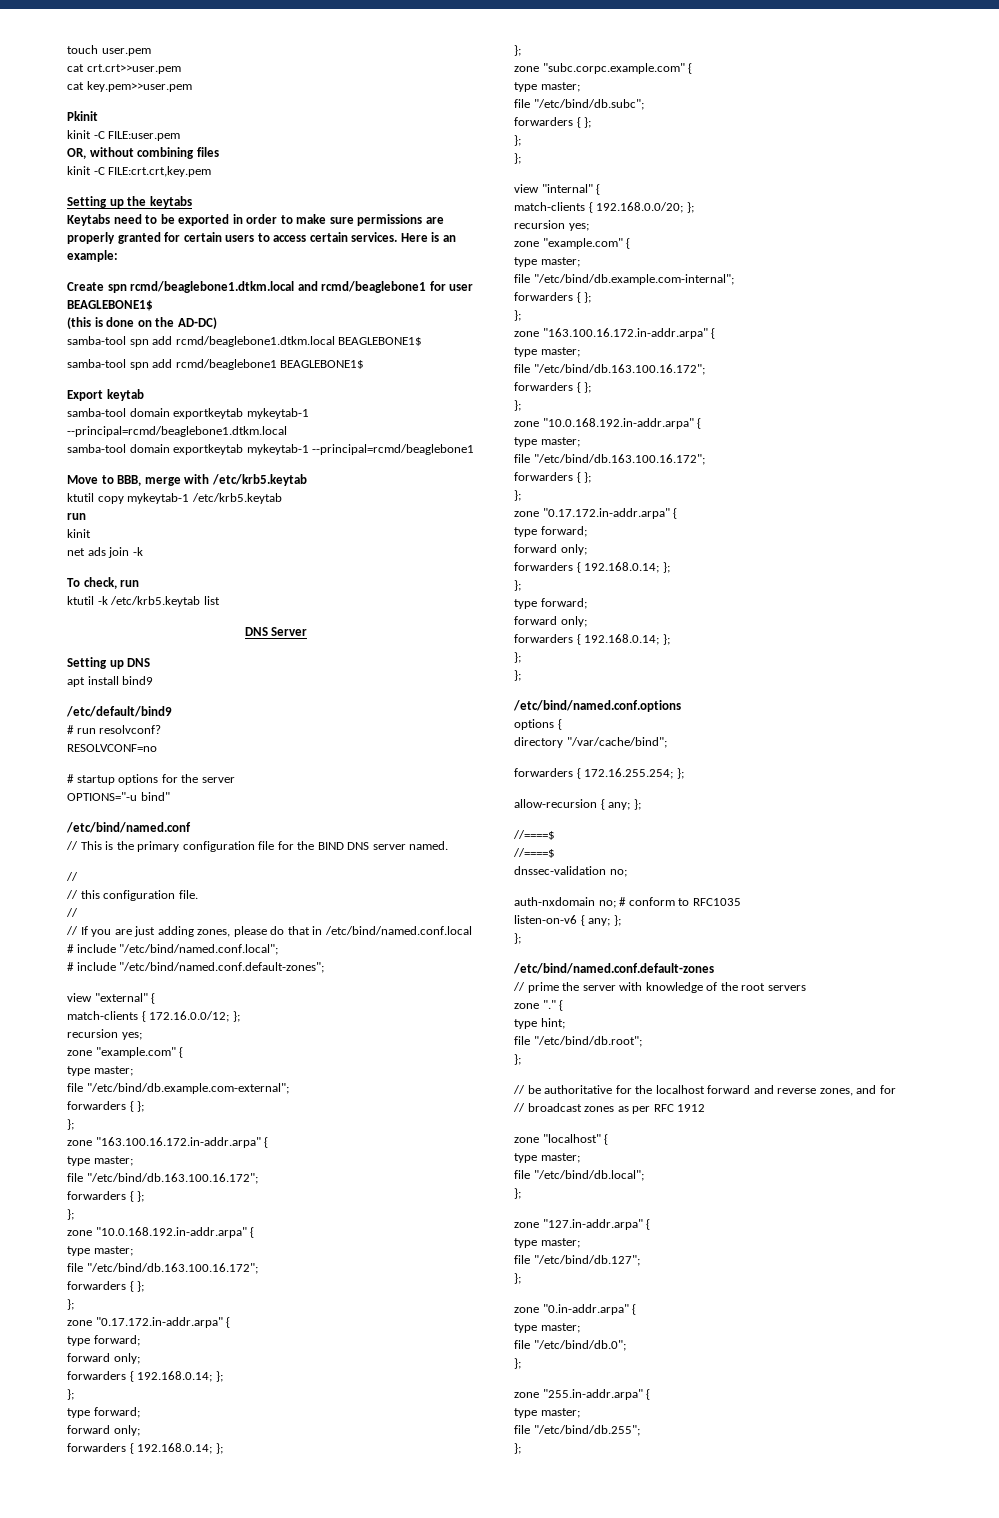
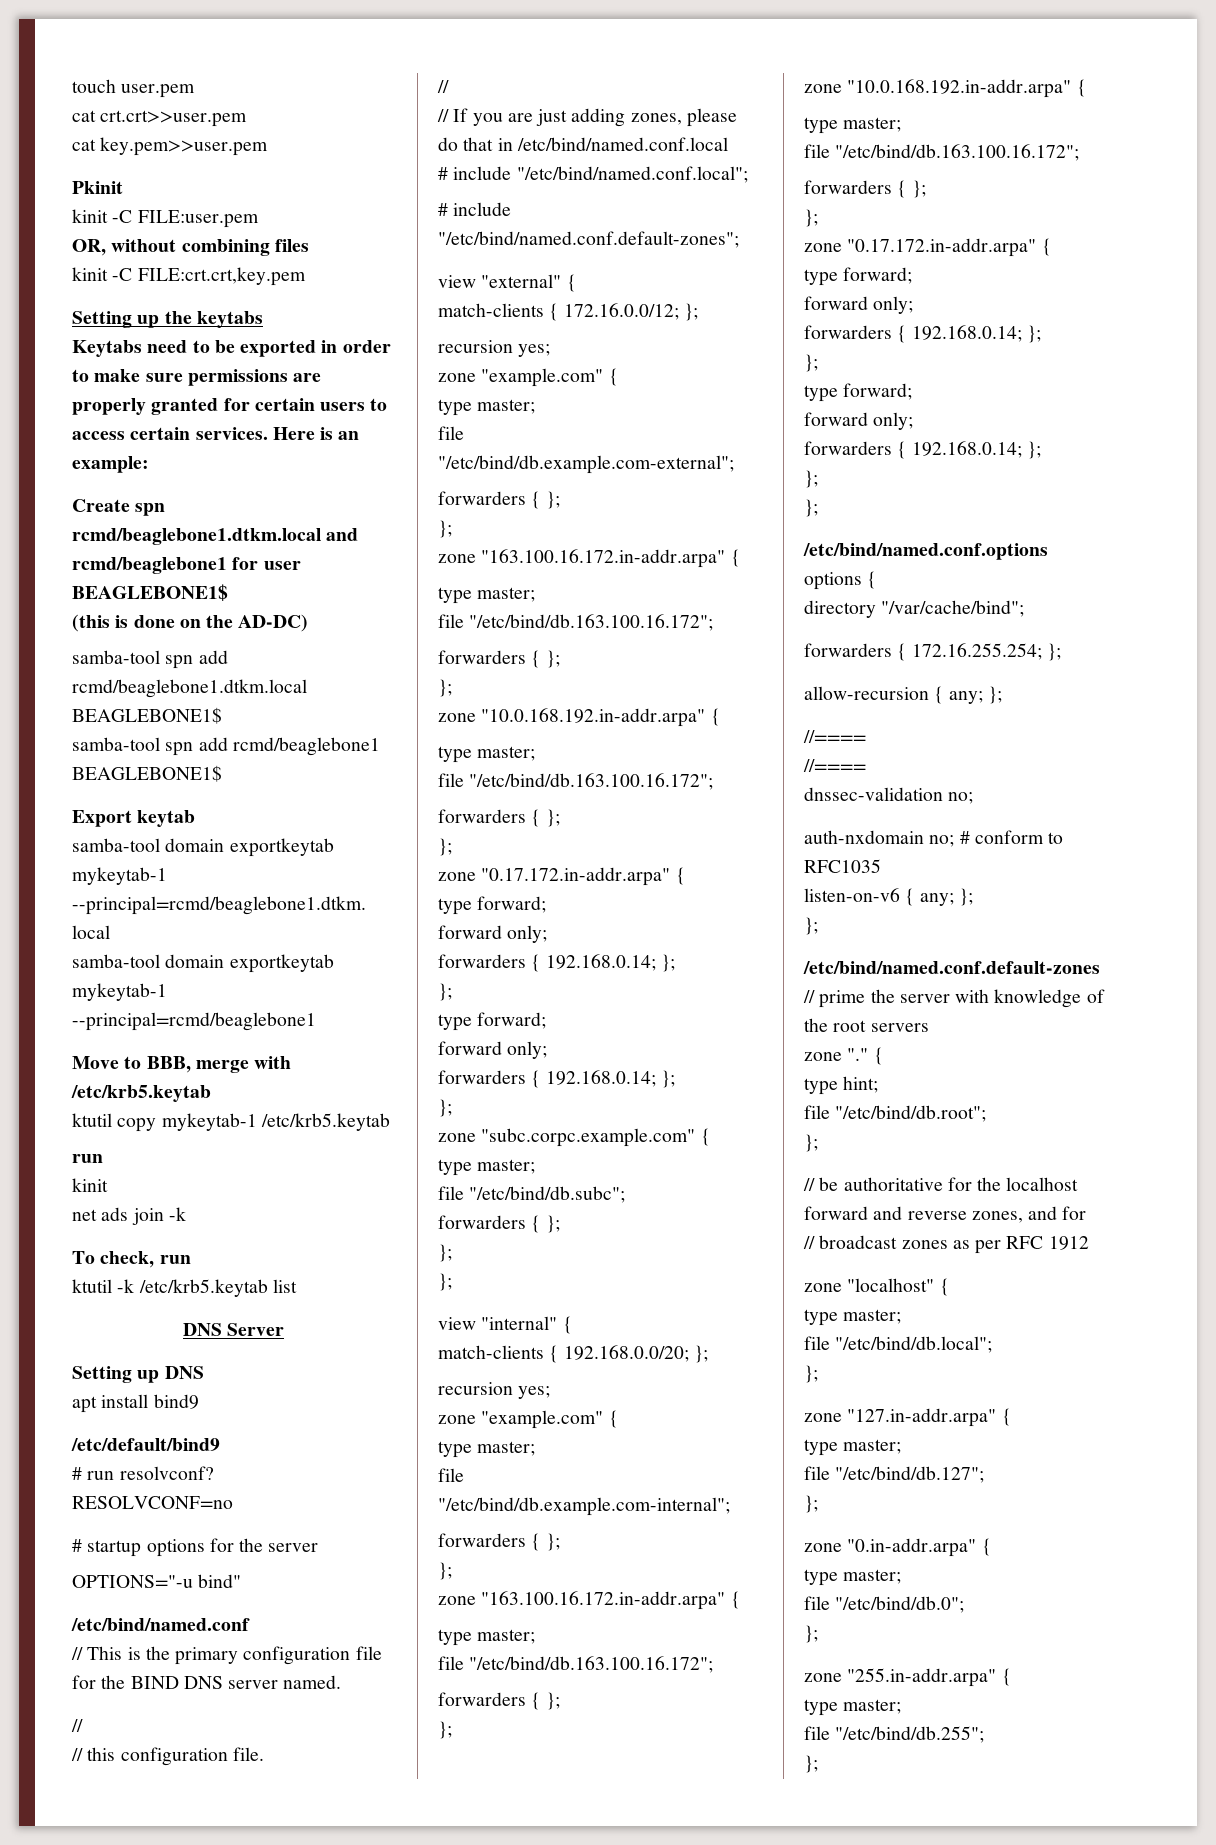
[513,830,555,840] [513,848,555,858] //====$ // //====$ -> [803,730,866,743] [803,759,866,772] //==== // //====

